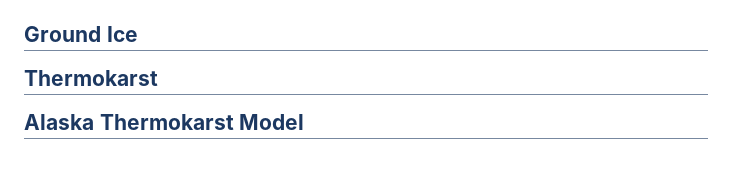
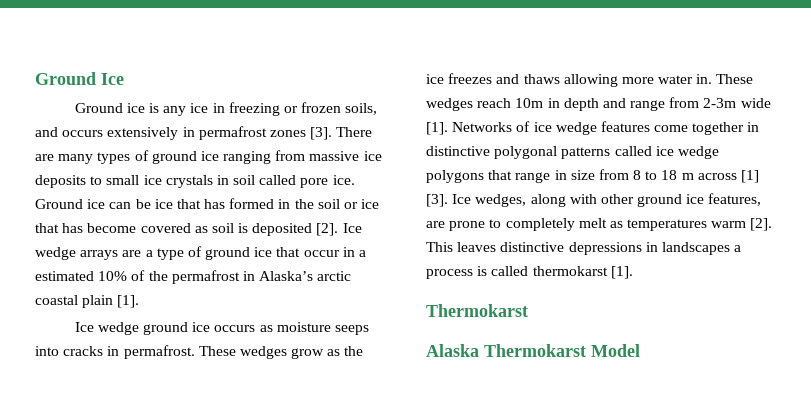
(138, 34) none -> [74,102,378,116] [35,126,373,140] [35,150,382,164] [35,175,355,188] [35,198,380,209] [35,223,362,236] [35,246,367,260] [35,270,352,284] [35,295,140,308] [74,322,370,335] [35,345,364,359] [426,73,754,87] [426,97,771,111] [426,121,760,135] [426,146,719,159] [426,169,760,183] [426,193,762,207] [426,218,773,231] [426,242,742,255] [426,266,633,279] // Ground ice is any ice in freezing or frozen soils, and occurs extensively in permafrost zones [3]. There are many types of ground ice ranging from massive ice deposits to small ice crystals in soil called pore ice. Ground ice can be ice that has formed in the soil or ice that has become covered as soil is deposited [2]. Ice wedge arrays are a type of ground ice that occur in a estimated 10% of the permafrost in Alaska’s arctic coastal plain [1]. // Ice wedge ground ice occurs as moisture seeps into cracks in permafrost. These wedges grow as the ice freezes and thaws allowing more water in. These wedges reach 10m in depth and range from 2-3m wide [1]. Networks of ice wedge features come together in distinctive polygonal patterns called ice wedge polygons that range in size from 8 to 18 m across [1] [3]. Ice wedges, along with other ground ice features, are prone to completely melt as temperatures warm [2]. This leaves distinctive depressions in landscapes a process is called thermokarst [1].

